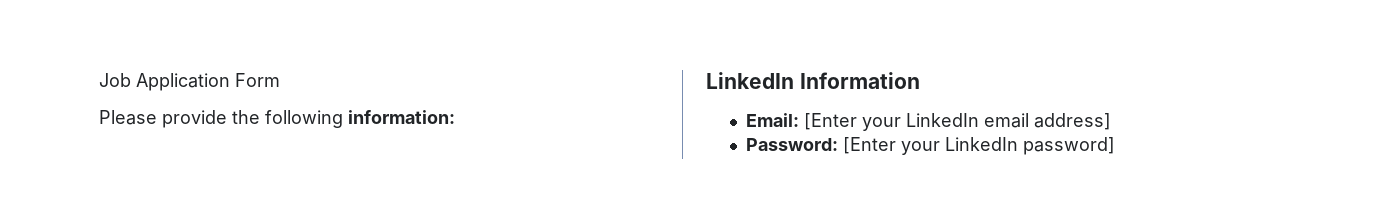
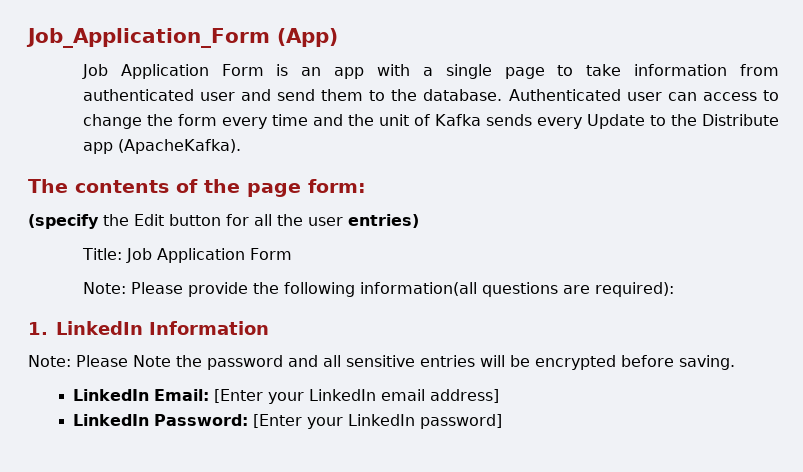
(98, 80) none -> [26,28,338,48] [81,64,779,79] [82,89,779,101] [82,114,780,129] [82,139,241,154] [28,179,366,197] [28,214,419,229] [81,248,122,260] Job_Application_Form (App) // Job Application Form is an app with a single page to take information from authenticated user and send them to the database. Authenticated user can access to change the form every time and the unit of Kafka sends every Update to the Distribute app (ApacheKafka). // The contents of the page form: // (specify the Edit button for all the user entries) // Title:
(280, 80) none -> [82,282,126,294] Note:
[347,110,455,124] [706,72,920,89] information: // LinkedIn Information // -> [359,282,674,297] [28,321,269,335] [28,355,735,370] [72,389,149,401] information(all questions are required): // 1. LinkedIn Information // Note: Please Note the password and all sensitive entries will be encrypted before saving. // LinkedIn
(1112, 121) none -> [72,414,149,426] LinkedIn

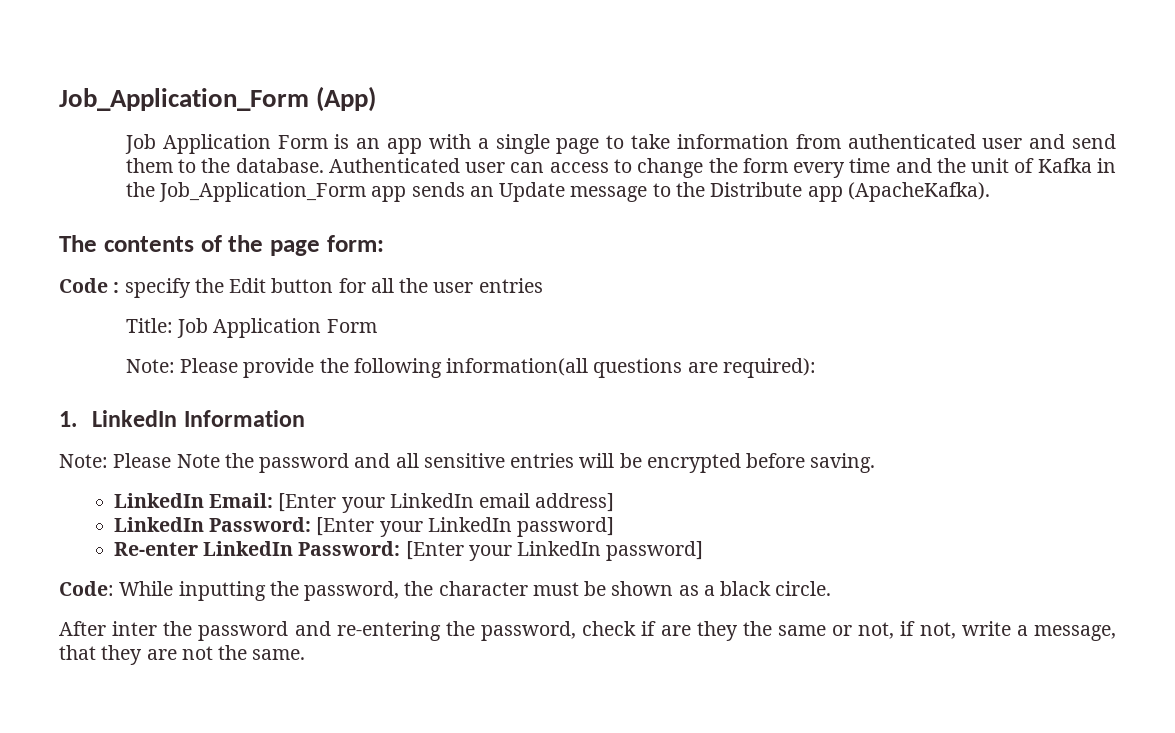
[485,114,645,129] sends every Update -> [1096,158,1116,173] [125,182,648,202] in the Job_Application_Form app sends an Update message
[28,214,99,229] (specify -> [59,278,191,298] Code : specify
[348,214,419,228] entries) -> [478,278,543,293] entries
(502, 421) none -> [113,541,704,561] [59,581,832,601] [59,621,1116,641] [59,645,306,665] // Re-enter LinkedIn Password: [Enter your LinkedIn password] // Code: While inputting the password, the character must be shown as a black circle. // After inter the password and re-entering the password, check if are they the same or not, if not, write a message, that they are not the same.

